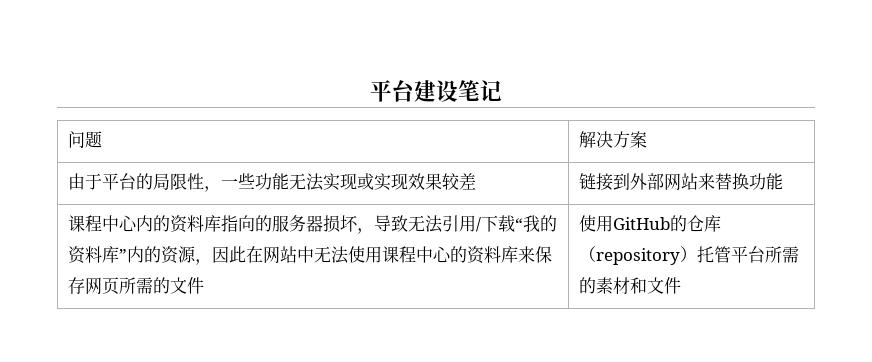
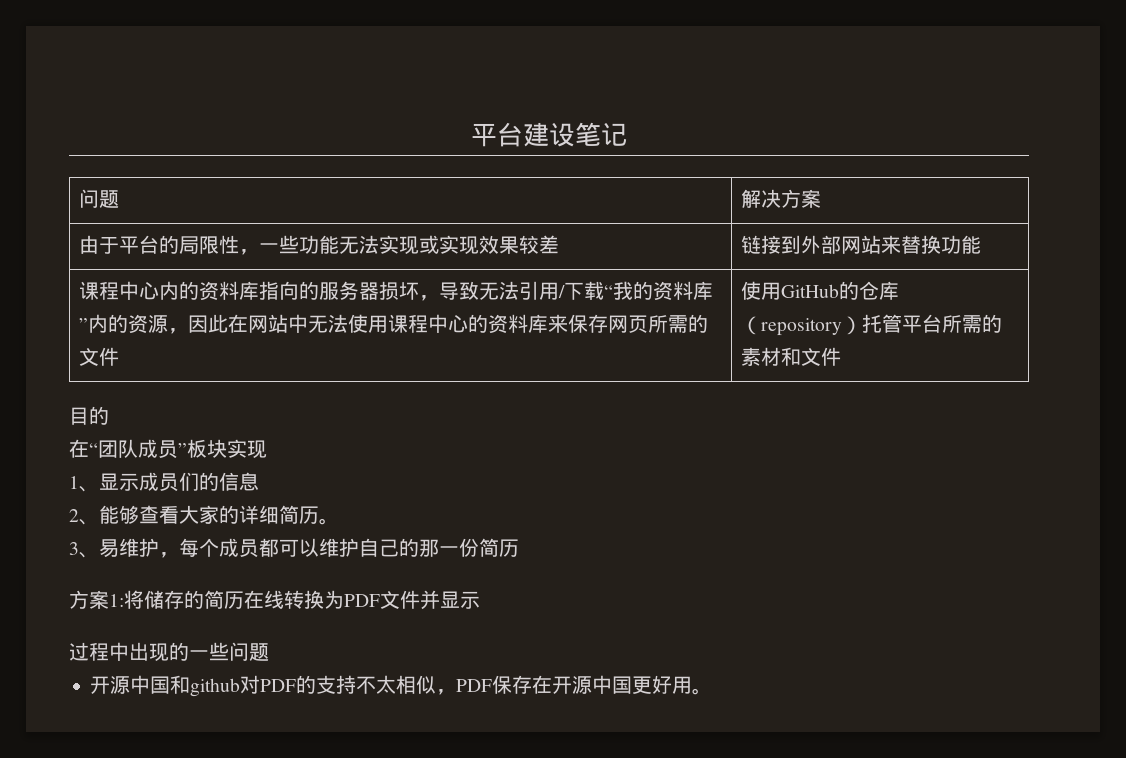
(682, 285) none -> [69,406,109,425] [69,439,267,459] [69,472,259,492] [69,505,339,525] [69,538,519,558] [69,590,480,610] [69,642,269,662] [90,675,713,697] // 目的 // 在“团队成员”板块实现 // 1、显示成员们的信息 // 2、能够查看大家的详细简历。 // 3、易维护，每个成员都可以维护自己的那一份简历 // 方案1:将储存的简历在线转换为PDF文件并显示 // 过程中出现的一些问题 // 开源中国和github对PDF的支持不太相似，PDF保存在开源中国更好用。

